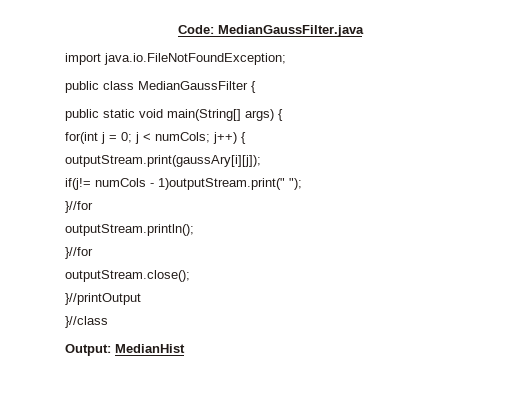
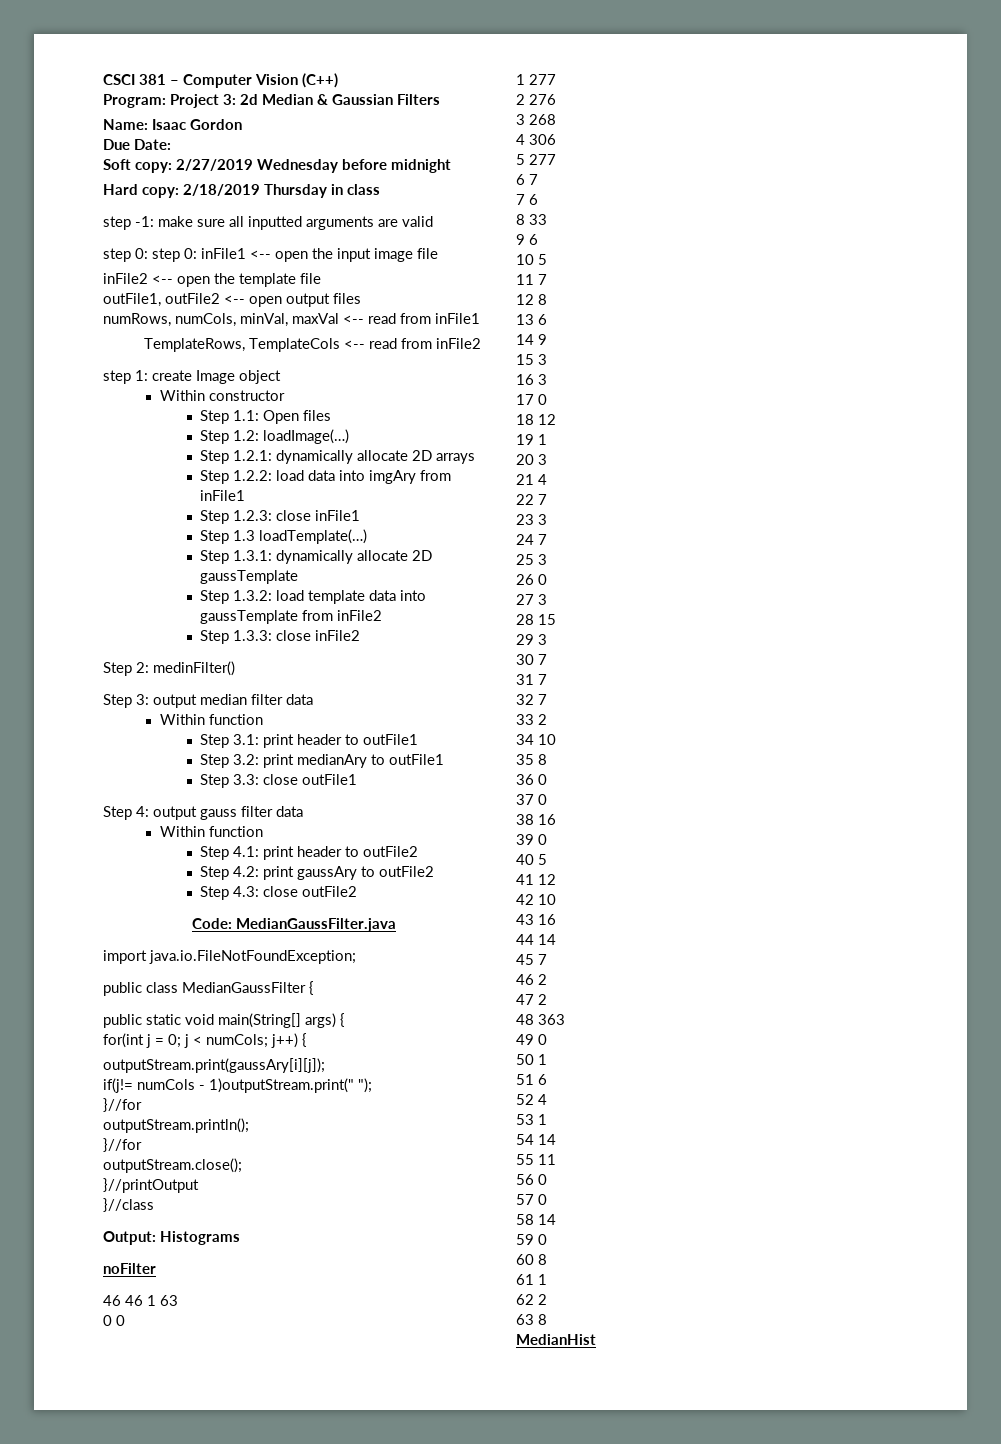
(177, 29) none -> [103,73,338,88] [103,94,440,108] [103,119,242,130] [103,139,171,150] [103,159,451,173] [103,184,380,198] [103,216,433,230] [103,248,438,262] [103,273,321,287] [103,293,361,307] [103,313,480,327] [143,338,481,352] [103,370,281,384] [159,390,285,401] [200,410,332,424] [200,429,350,444] [200,450,476,464] [200,470,452,484] [200,490,246,501] [200,510,361,524] [200,529,368,544] [200,550,433,564] [200,570,299,584] [200,590,427,604] [200,610,383,624] [200,630,361,644] [103,661,235,676] [103,694,313,708] [159,714,263,725] [200,734,419,748] [200,754,445,768] [200,774,358,788] [103,806,303,820] [159,826,263,837] [200,846,419,860] [200,866,435,880] [200,886,358,900] CSCI 381 – Computer Vision (C++) // Program: Project 3: 2d Median & Gaussian Filters // Name: Isaac Gordon // Due Date: // Soft copy: 2/27/2019 Wednesday before midnight // Hard copy: 2/18/2019 Thursday in class // step -1: make sure all inputted arguments are valid // step 0: step 0: inFile1 <-- open the input image file // inFile2 <-- open the template file // outFile1, outFile2 <-- open output files // numRows, numCols, minVal, maxVal <-- read from inFile1 // TemplateRows, TemplateCols <-- read from inFile2 // step 1: create Image object // Within constructor // Step 1.1: Open files // Step 1.2: loadImage(…) // Step 1.2.1: dynamically allocate 2D arrays // Step 1.2.2: load data into imgAry from inFile1 // Step 1.2.3: close inFile1 // Step 1.3 loadTemplate(…) // Step 1.3.1: dynamically allocate 2D gaussTemplate // Step 1.3.2: load template data into gaussTemplate from inFile2 // Step 1.3.3: close inFile2 // Step 2: medinFilter() // Step 3: output median filter data // Within function // Step 3.1: print header to outFile1 // Step 3.2: print medianAry to outFile1 // Step 3.3: close outFile1 // Step 4: output gauss filter data // Within function // Step 4.1: print header to outFile2 // Step 4.2: print gaussAry to outFile2 // Step 4.3: close outFile2 //
(111, 350) none -> [160,1231,240,1245] [103,1263,156,1274] [103,1295,178,1306] [103,1315,125,1326] [516,74,556,85] [516,94,556,105] [516,114,556,125] [516,134,556,145] [516,154,556,165] [516,174,538,185] [516,194,538,205] [516,214,547,225] [516,234,538,245] [516,254,547,265] [516,274,547,285] [516,294,547,305] [516,314,547,325] [516,334,547,345] [516,354,547,365] [516,374,547,385] [516,394,547,405] [516,414,556,425] [516,434,547,445] [516,454,547,465] [516,474,547,485] [516,494,547,505] [516,514,547,525] [516,534,547,545] [516,554,547,565] [516,574,547,585] [516,594,547,605] [516,614,556,625] [516,634,547,645] [516,654,547,665] [516,674,547,685] [516,694,547,705] [516,714,547,725] [516,734,556,745] [516,754,547,765] [516,774,547,785] [516,794,547,805] [516,814,556,825] [516,834,547,845] [516,854,547,865] [516,874,556,885] [516,894,556,905] [516,914,556,925] [516,934,556,945] [516,954,547,965] [516,974,547,985] [516,994,547,1005] [516,1014,565,1025] [516,1034,547,1045] [516,1054,547,1065] [516,1074,547,1085] [516,1094,547,1105] [516,1114,547,1125] [516,1134,556,1145] [516,1154,556,1165] [516,1174,547,1185] [516,1194,547,1205] [516,1214,556,1225] [516,1234,547,1245] [516,1254,547,1265] [516,1274,547,1285] [516,1294,547,1305] [516,1314,547,1325] Histograms // noFilter // 46 46 1 63 // 0 0 // 1 277 // 2 276 // 3 268 // 4 306 // 5 277 // 6 7 // 7 6 // 8 33 // 9 6 // 10 5 // 11 7 // 12 8 // 13 6 // 14 9 // 15 3 // 16 3 // 17 0 // 18 12 // 19 1 // 20 3 // 21 4 // 22 7 // 23 3 // 24 7 // 25 3 // 26 0 // 27 3 // 28 15 // 29 3 // 30 7 // 31 7 // 32 7 // 33 2 // 34 10 // 35 8 // 36 0 // 37 0 // 38 16 // 39 0 // 40 5 // 41 12 // 42 10 // 43 16 // 44 14 // 45 7 // 46 2 // 47 2 // 48 363 // 49 0 // 50 1 // 51 6 // 52 4 // 53 1 // 54 14 // 55 11 // 56 0 // 57 0 // 58 14 // 59 0 // 60 8 // 61 1 // 62 2 // 63 8 //

